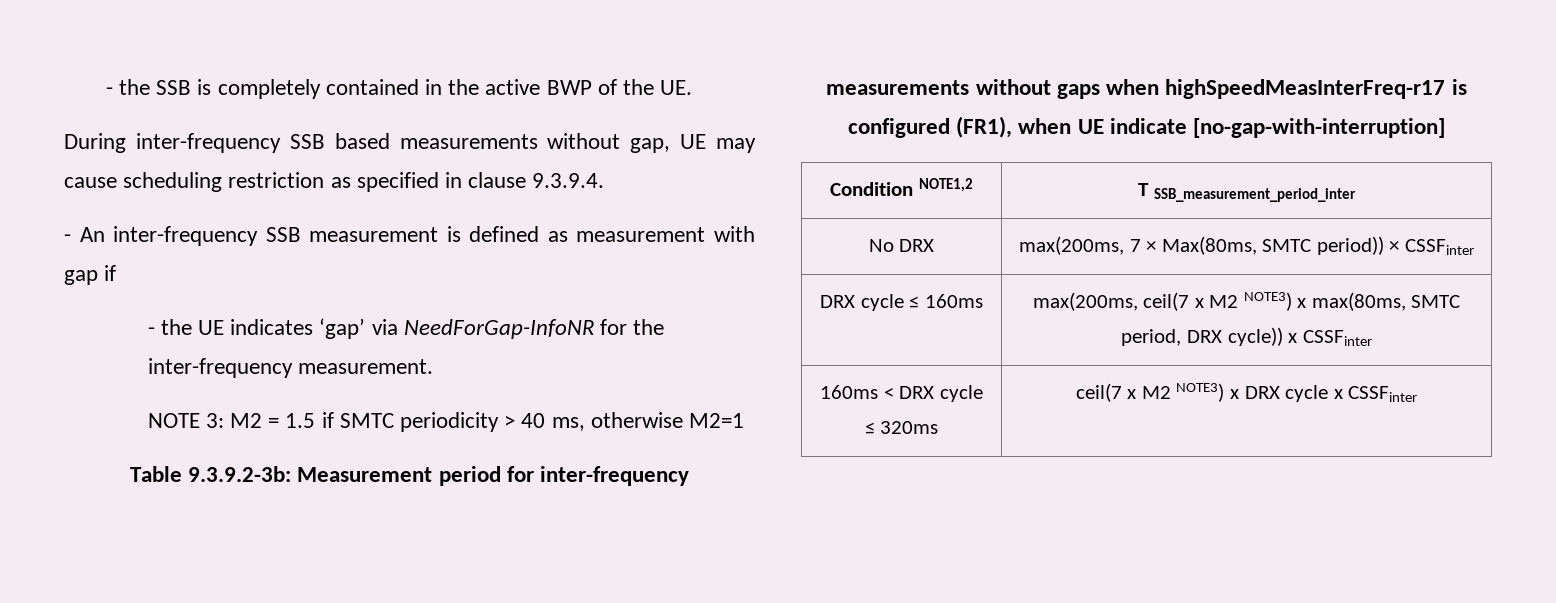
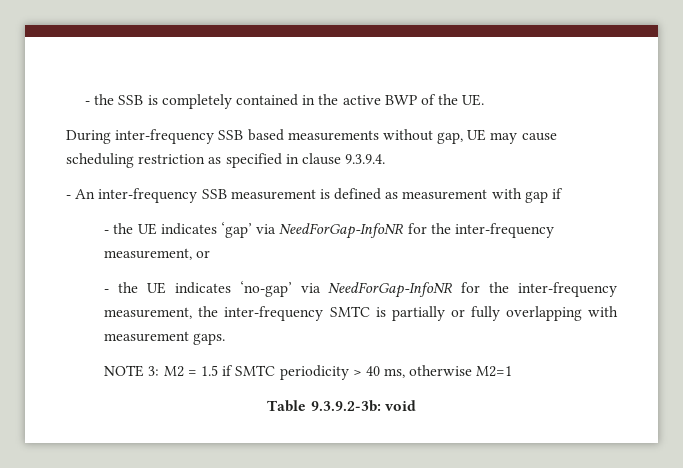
[297,359,433,374] measurement. -> [104,248,211,260] [104,281,617,298] [104,306,619,321] [104,331,226,345] measurement, or // - the UE indicates ‘no-gap’ via NeedForGap-InfoNR for the inter-frequency measurement, the inter-frequency SMTC is partially or fully overlapping with measurement gaps.
[297,466,690,486] [826,79,1467,99] [847,116,1446,138] [830,178,973,196] [1138,183,1356,202] [868,239,935,252] [1019,236,1474,255] [820,294,983,311] [1032,292,1461,311] [1121,327,1372,346] [820,385,983,402] [864,421,939,434] [1075,383,1418,402] Measurement period for inter-frequency measurements without gaps when highSpeedMeasInterFreq-r17 is configured (FR1), when UE indicate [no-gap-with-interruption] // Condition NOTE1,2 | T SSB_measurement_period_inter // No DRX | max(200ms, 7 × Max(80ms, SMTC period)) × CSSFinter // DRX cycle ≤ 160ms | max(200ms, ceil(7 x M2 NOTE3) x max(80ms, SMTC period, DRX cycle)) x CSSFinter // 160ms < DRX cycle ≤ 320ms | ceil(7 x M2 NOTE3) x DRX cycle x CSSFinter -> [384,400,416,411] void

